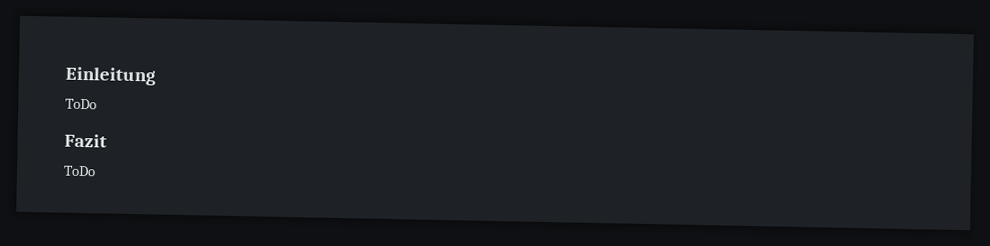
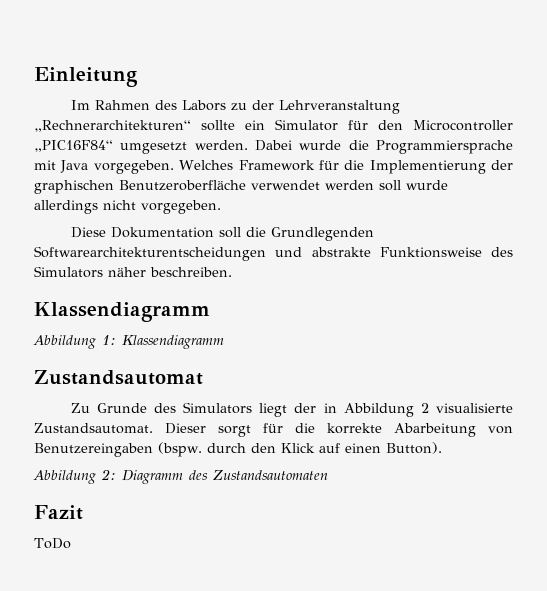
[65,98,97,110] ToDo -> [70,100,400,114] [34,119,513,132] [34,140,513,154] [34,160,513,174] [34,180,448,194] [34,200,221,214] [70,227,374,241] [34,246,513,261] [34,266,232,278] [34,302,210,322] [33,335,224,349] [34,370,203,385] [70,402,513,417] [34,423,513,437] [34,442,442,457] [33,469,328,484] Im Rahmen des Labors zu der Lehrveranstaltung „Rechnerarchitekturen“ sollte ein Simulator für den Microcontroller „PIC16F84“ umgesetzt werden. Dabei wurde die Programmiersprache mit Java vorgegeben. Welches Framework für die Implementierung der graphischen Benutzeroberfläche verwendet werden soll wurde allerdings nicht vorgegeben. // Diese Dokumentation soll die Grundlegenden Softwarearchitekturentscheidungen und abstrakte Funktionsweise des Simulators näher beschreiben. // Klassendiagramm // Abbildung 1: Klassendiagramm // Zustandsautomat // Zu Grunde des Simulators liegt der in Abbildung 2 visualisierte Zustandsautomat. Dieser sorgt für die korrekte Abarbeitung von Benutzereingaben (bspw. durch den Klick auf einen Button). // Abbildung 2: Diagramm des Zustandsautomaten

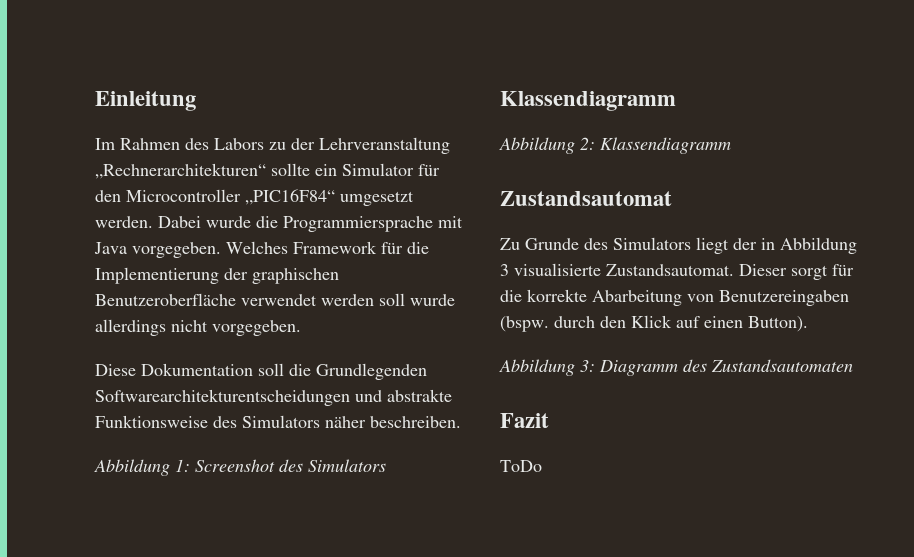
(232, 272) none -> [94,459,386,476] // Abbildung 1: Screenshot des Simulators
[102,335,116,345] 1: -> [580,137,595,150] 2:
[420,403,429,413] 2 -> [500,264,509,276] 3
[101,469,116,480] 2: -> [580,360,595,372] 3:

